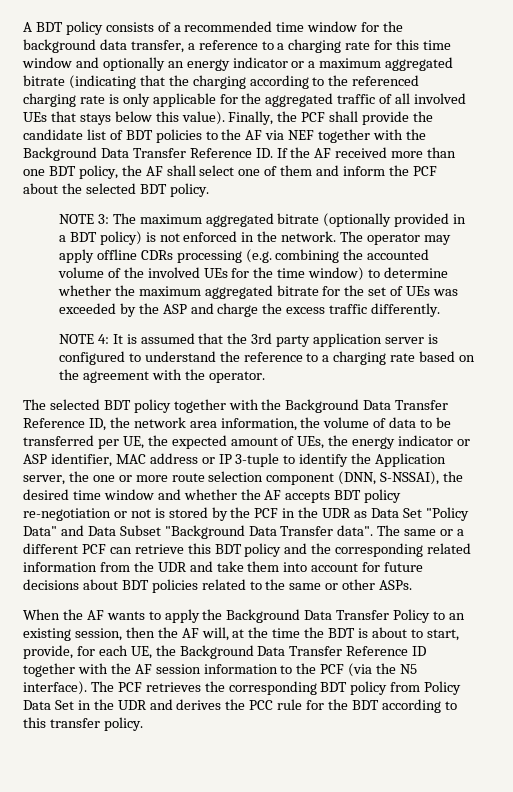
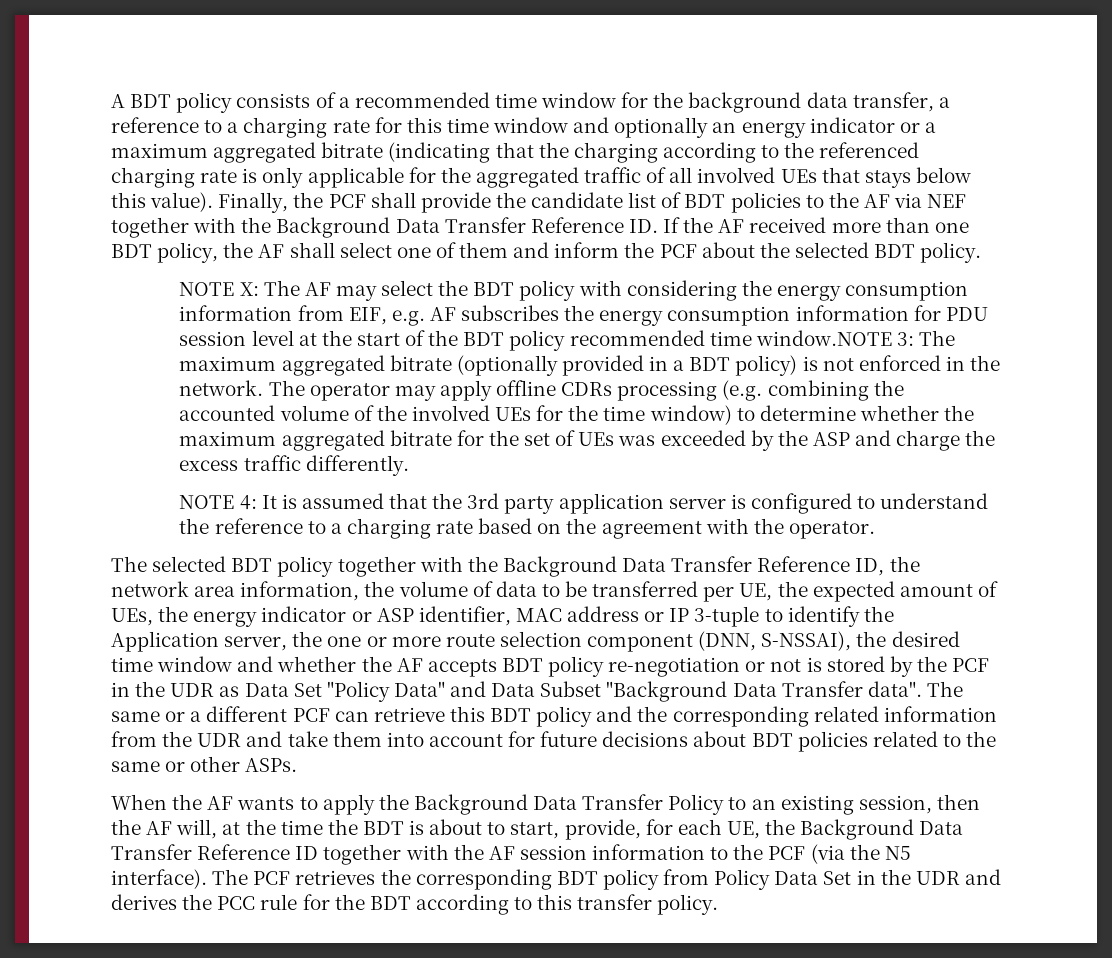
(94, 219) none -> [239,280,969,301] [179,305,988,326] [179,330,892,351] X: The AF may select the BDT policy with considering the energy consumption information from EIF, e.g. AF subscribes the energy consumption information for PDU session level at the start of the BDT policy recommended time window.NOTE

